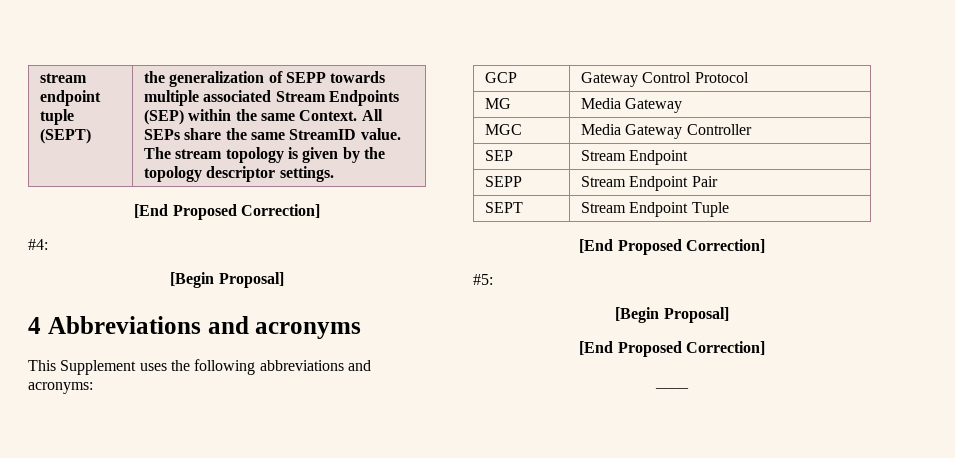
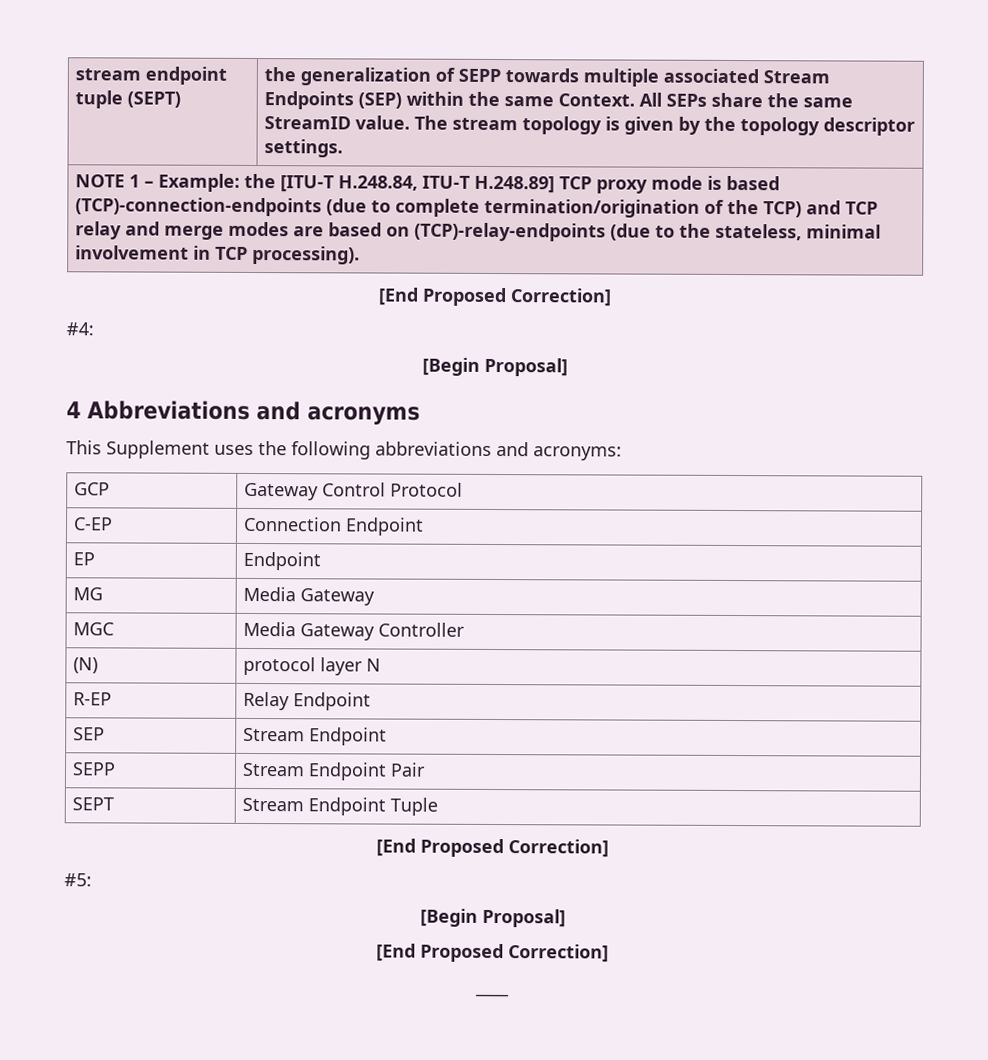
(334, 174) none -> [75,173,781,194] [75,197,879,218] [75,221,882,242] [75,245,361,265] // NOTE 1 – Example: the [ITU-T H.248.84, ITU-T H.248.89] TCP proxy mode is based (TCP)-connection-endpoints (due to complete termination/origination of the TCP) and TCP relay and merge modes are based on (TCP)-relay-endpoints (due to the stateless, minimal involvement in TCP processing).
(749, 77) none -> [73,517,114,531] [243,516,425,536] [73,552,96,566] [243,551,322,571] // C-EP | Connection Endpoint // EP | Endpoint
(752, 129) none -> [73,657,99,674] [243,656,382,676] [73,692,113,706] [243,691,372,711] // (N) | protocol layer N // R-EP | Relay Endpoint

